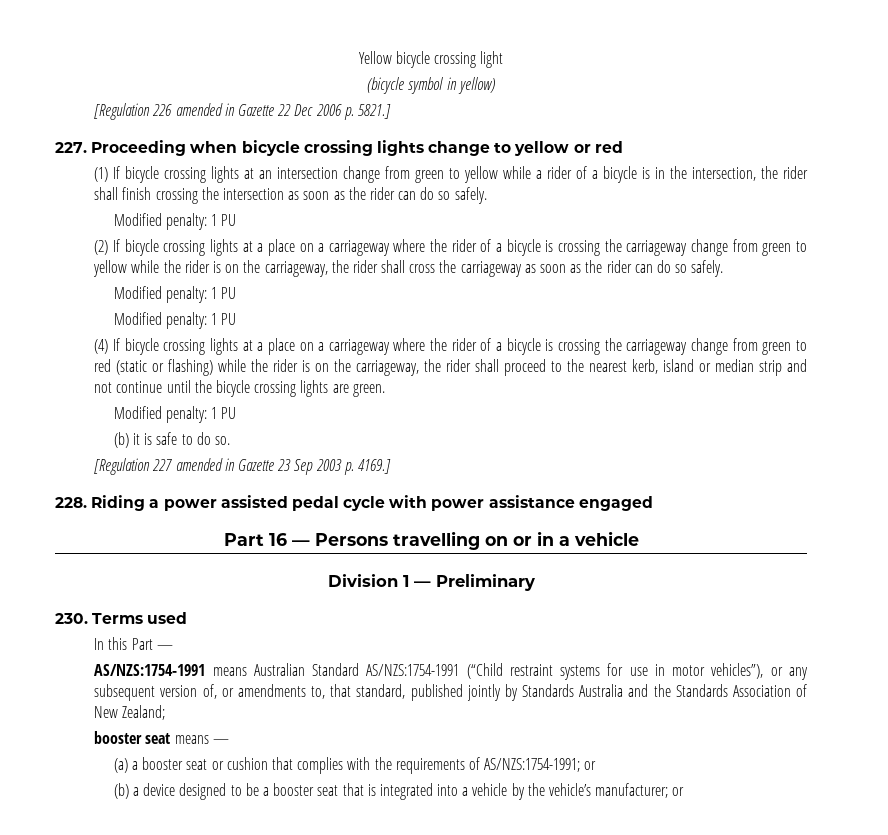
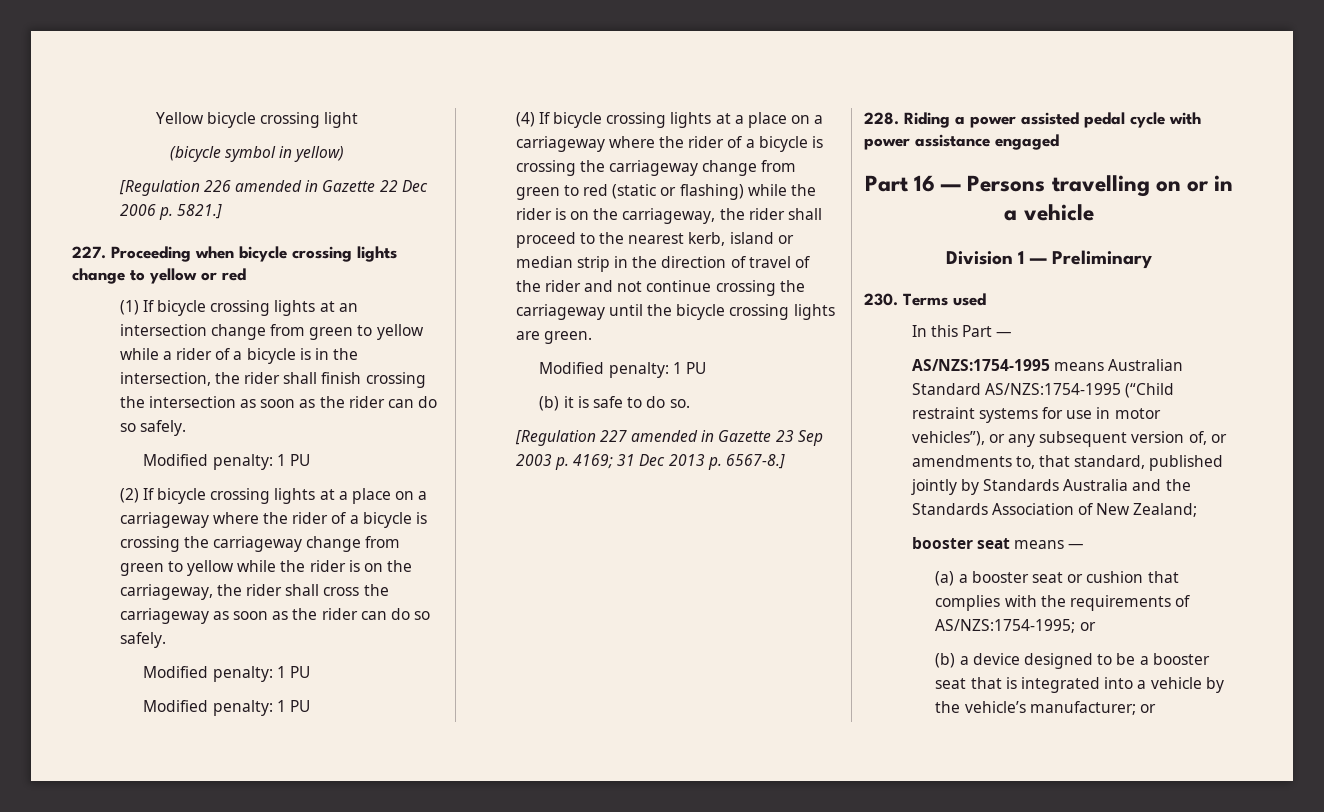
[786,359,807,372] [94,381,163,393] and not continue -> [614,256,810,268] [515,280,805,296] [515,304,605,320] in the direction of travel of the rider and not continue crossing the carriageway
[357,459,391,474] 4169.] -> [573,454,785,470] 4169; 31 Dec 2013 p. 6567-8.]
[94,664,206,676] AS/NZS:1754-1991 -> [911,359,1050,371] AS/NZS:1754-1995
[366,664,460,676] AS/NZS:1754-1991 -> [984,383,1121,395] AS/NZS:1754-1995
[484,758,581,772] AS/NZS:1754-1991; -> [935,619,1076,633] AS/NZS:1754-1995;

